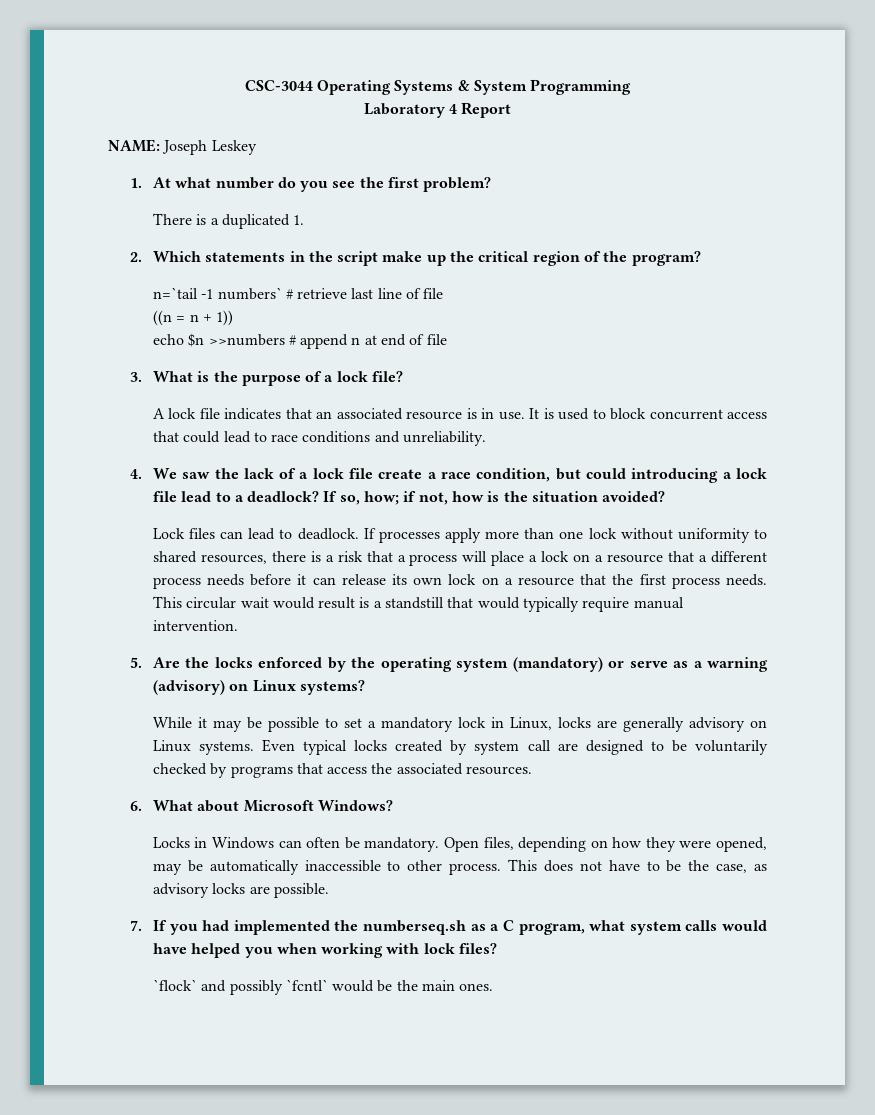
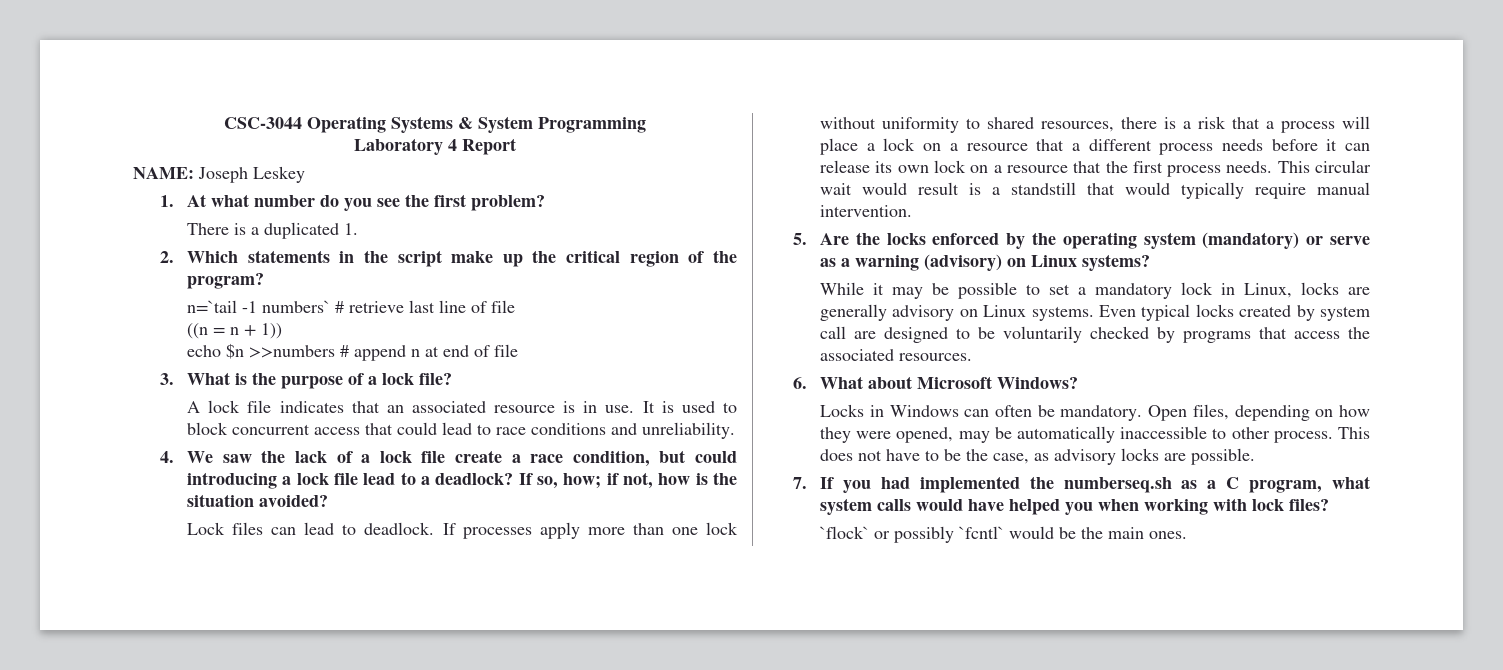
[201,980,227,992] and -> [874,531,891,539] or

